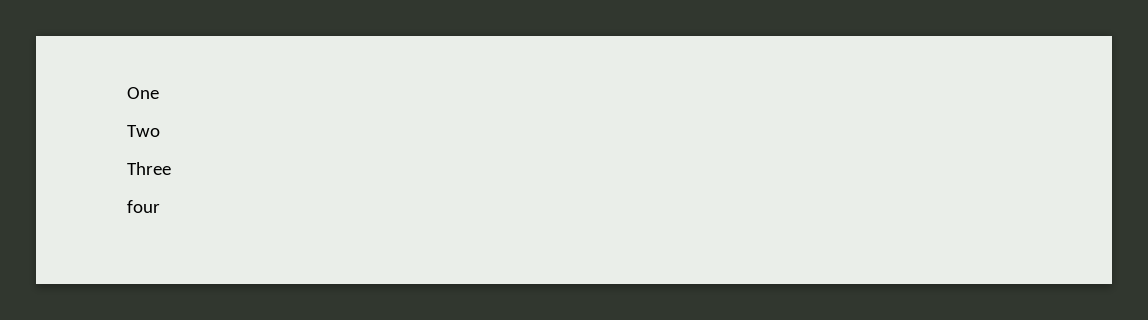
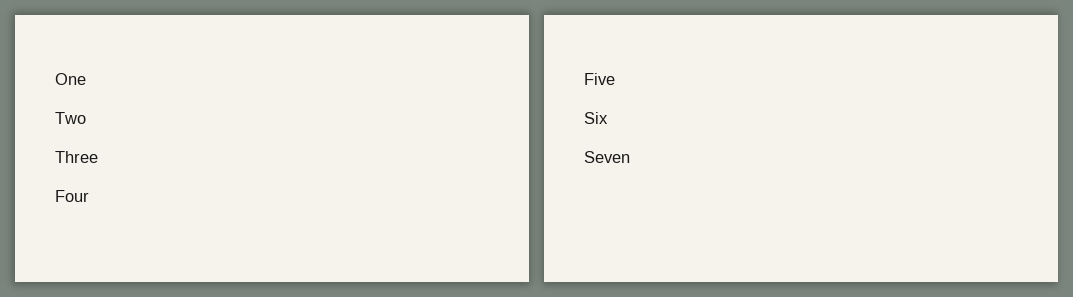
[127,200,160,213] four -> [55,190,89,202] [584,73,615,85] [584,112,608,124] [584,151,630,163] Four // Five // Six // Seven

